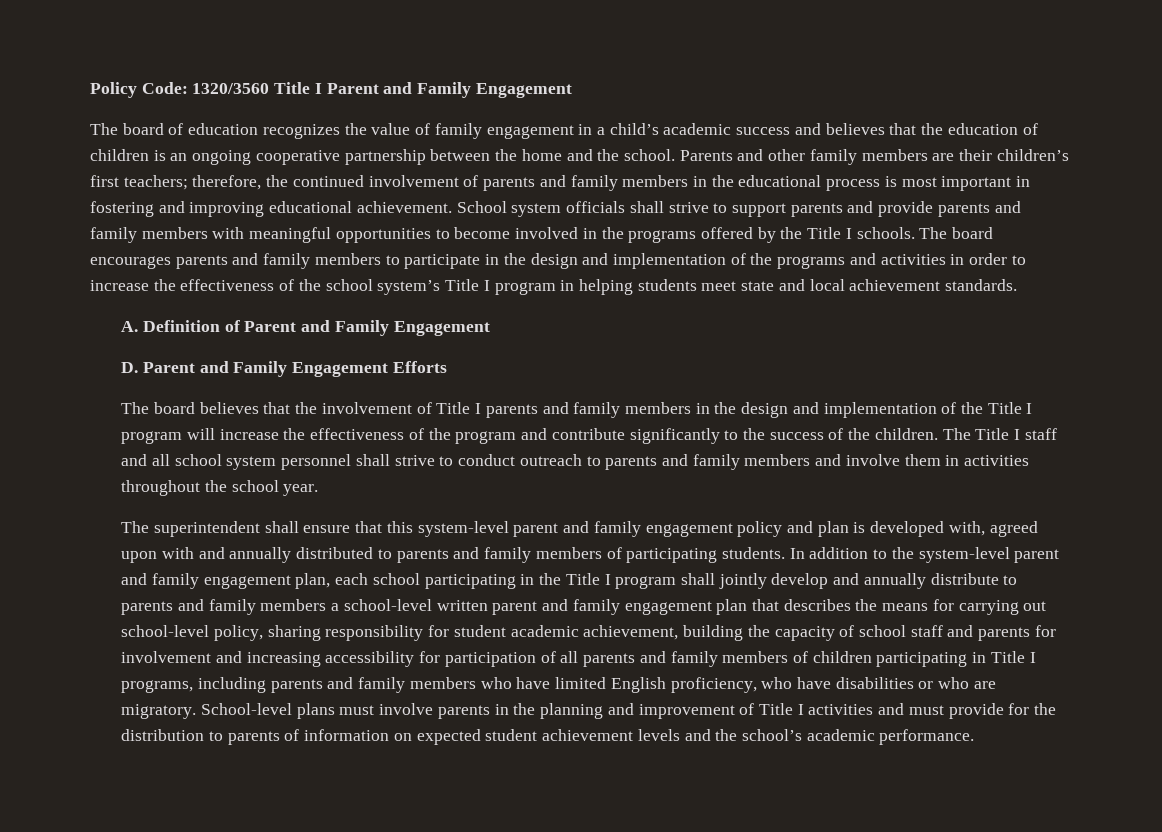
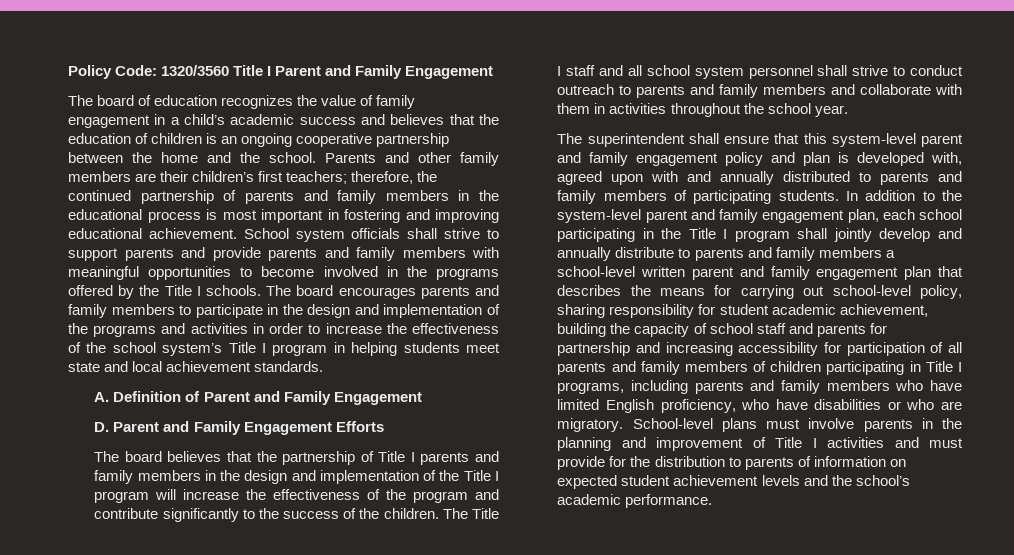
[368,175,459,187] involvement -> [140,190,214,204] partnership
[321,402,412,414] involvement -> [282,451,356,465] partnership
[845,454,900,466] involve -> [860,84,962,95] collaborate with
[121,651,212,663] involvement -> [557,342,631,356] partnership

